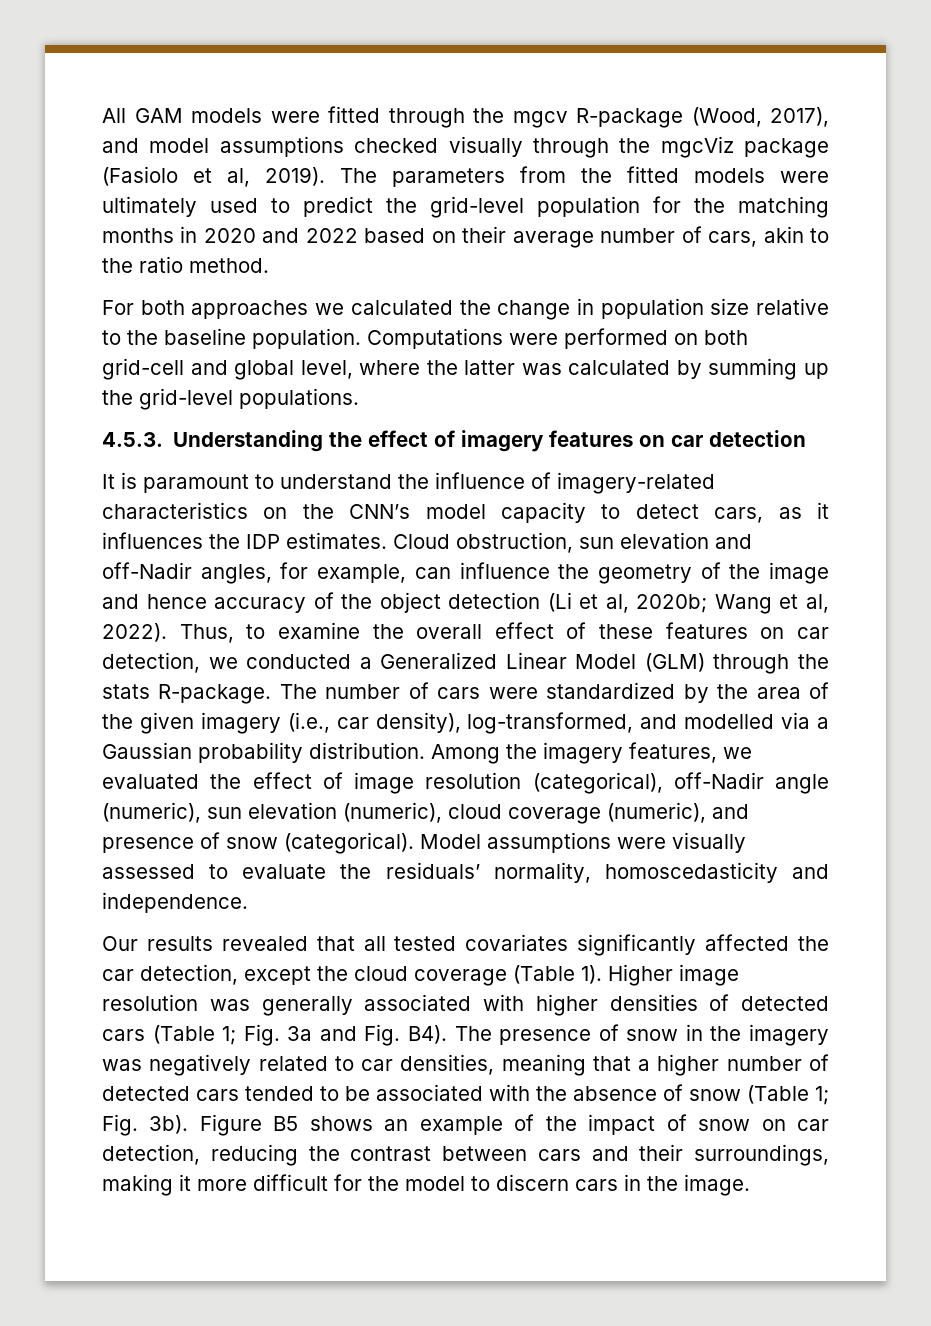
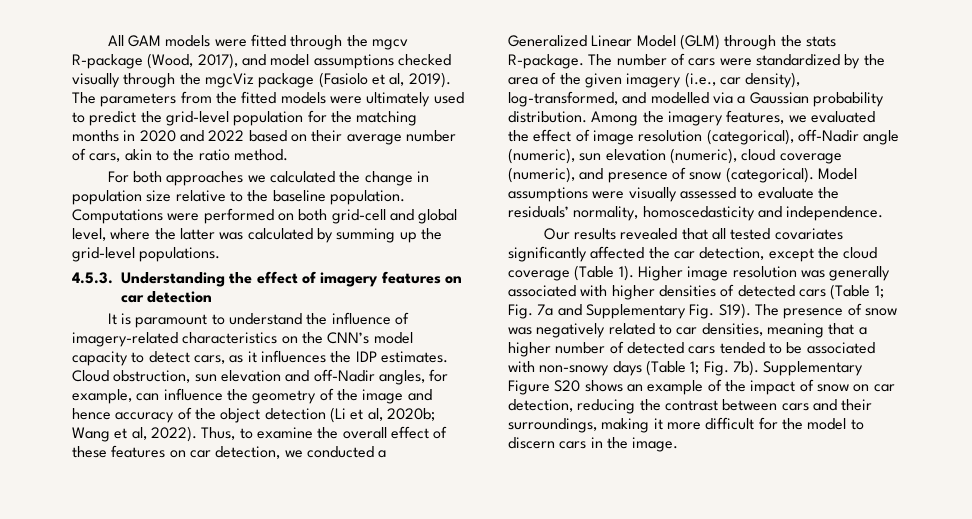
[287,1024,447,1046] 3a and Fig. B4). -> [537,303,751,319] 7a and Supplementary Fig. S19).
[685,1024,829,1046] in the imagery -> (897, 312) none
[536,1084,829,1105] [102,1114,299,1136] the absence of snow (Table 1; Fig. 3b). Figure B5 -> [539,360,864,376] [508,380,581,395] non-snowy days (Table 1; Fig. 7b). Supplementary Figure S20

